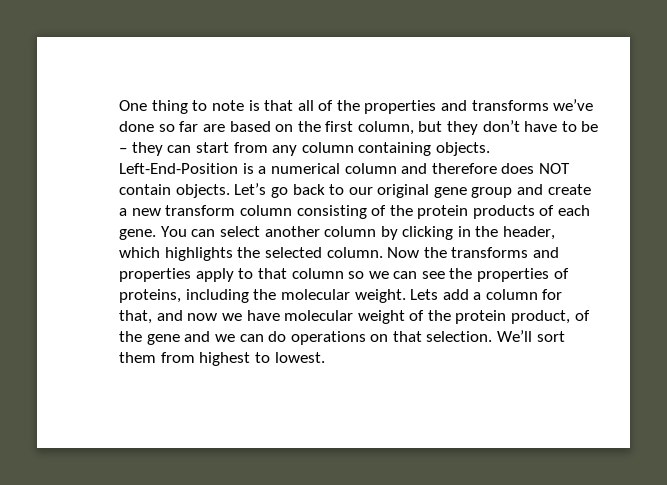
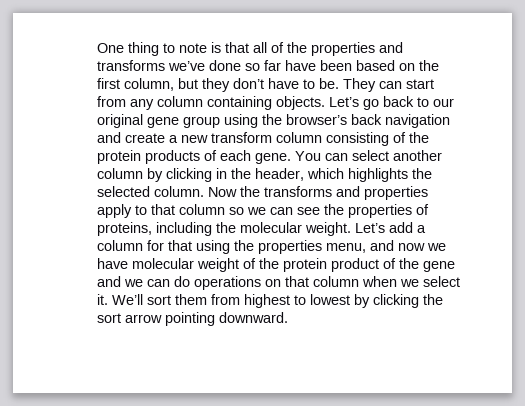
[202,124,225,132] are -> [284,60,352,71] have been
[581,121,599,132] [119,142,163,156] be – they -> [318,78,376,92] be. They
[119,163,570,174] [119,184,230,198] Left-End-Position is a numerical column and therefore does NOT contain objects. -> (325, 103) none
(513, 192) none -> [223,114,450,128] using the browser’s back navigation
[410,289,439,300] Lets -> [354,223,385,233] Let’s
[119,310,153,324] that, -> [167,240,366,254] that using the properties menu,
[511,310,571,324] product, -> [330,258,379,272] product
[426,331,493,342] selection. -> [312,276,460,287] [96,294,108,305] column when we select it.
[274,352,325,363] lowest. -> [309,294,443,308] [96,312,288,326] lowest by clicking the sort arrow pointing downward.

